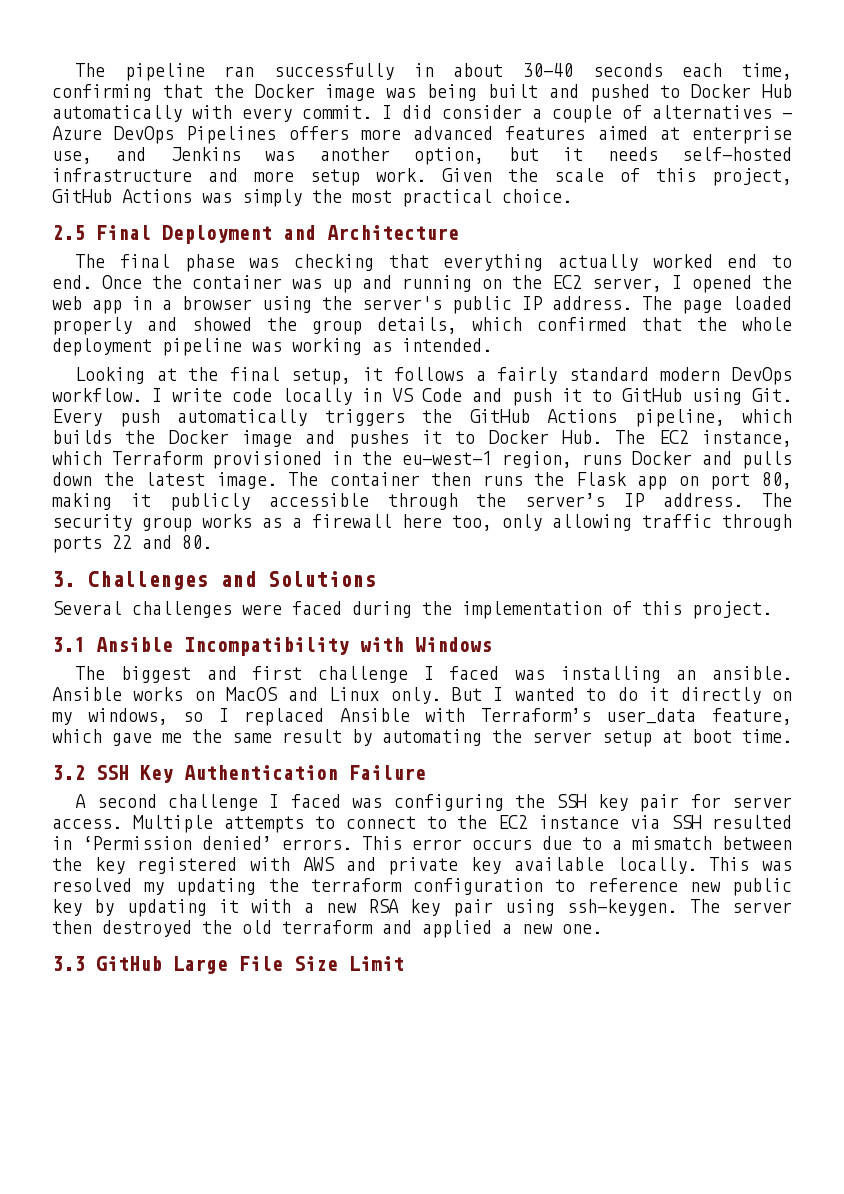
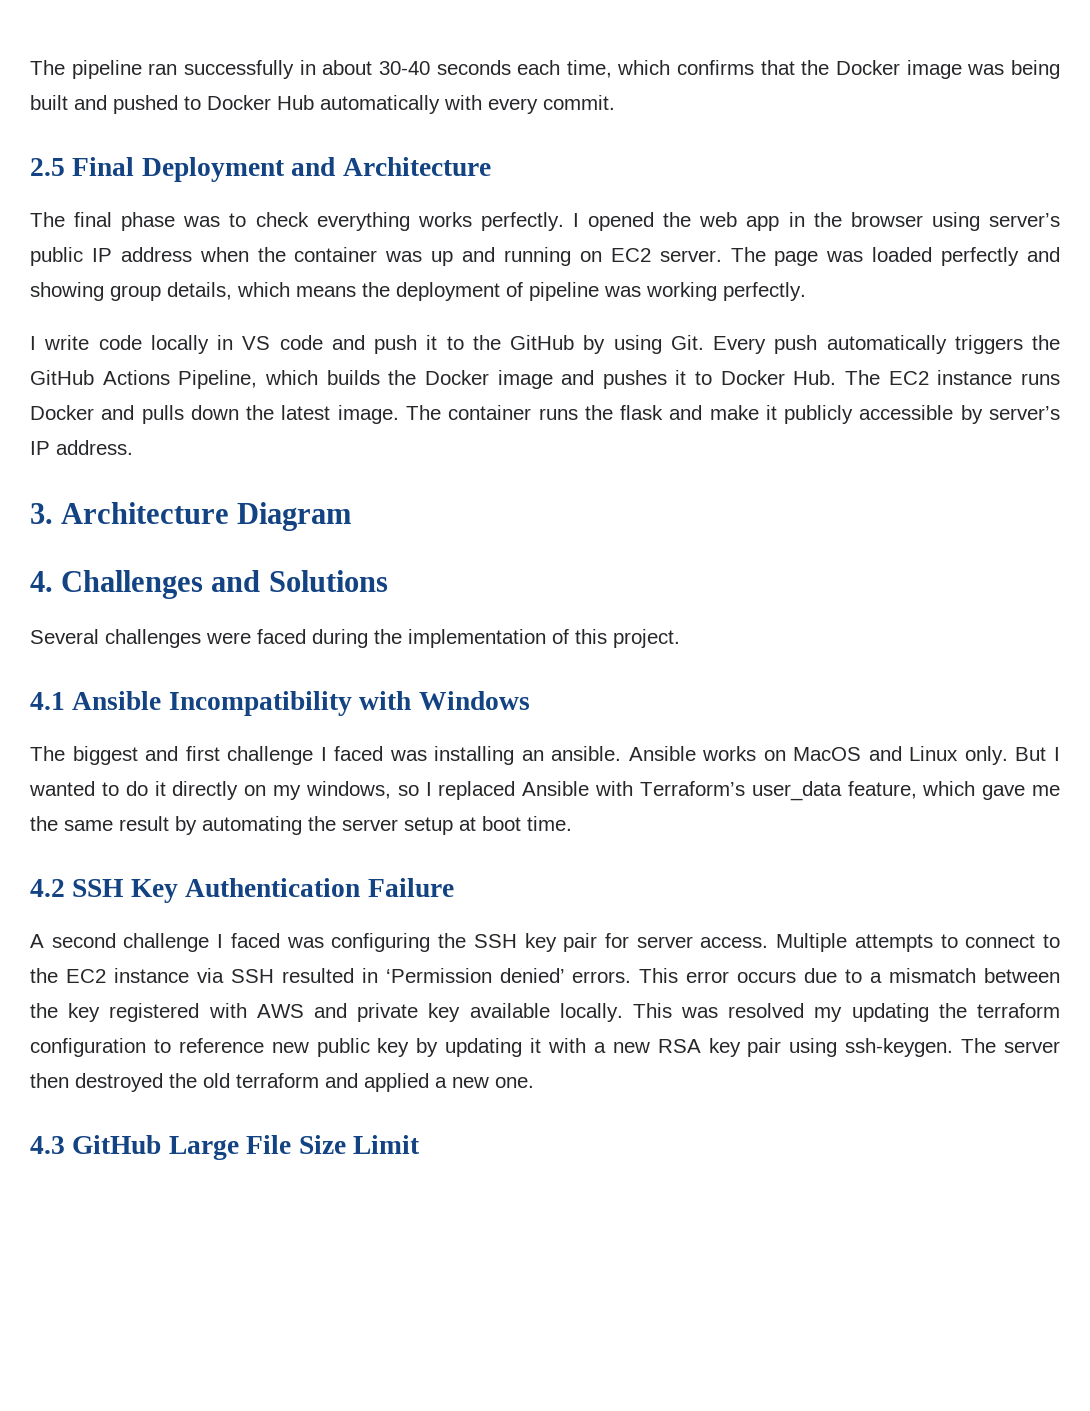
[52,84,152,101] confirming -> [617,60,755,75] which confirms
[382,105,792,123] [52,126,792,144] [52,147,792,165] [52,168,792,186] [52,189,572,207] I did consider a couple of alternatives — Azure DevOps Pipelines offers more advanced features aimed at enterprise use, and Jenkins was another option, but it needs self-hosted infrastructure and more setup work. Given the scale of this project, GitHub Actions was simply the most practical choice. -> (615, 102) none
[293,254,792,271] [52,275,142,289] checking that everything actually worked end to end. Once -> [229,212,1060,231] [30,247,249,266] to check everything works perfectly. I opened the web app in the browser using server’s public IP address when
[512,275,792,293] [52,296,792,314] [52,317,792,335] [52,338,492,356] [75,367,792,385] [52,388,142,402] the EC2 server, I opened the web app in a browser using the server's public IP address. The page loaded properly and showed the group details, which confirmed that the whole deployment pipeline was working as intended. // Looking at the final setup, it follows a fairly standard modern DevOps workflow. -> [610,247,1061,266] [30,282,806,301] EC2 server. The page was loaded perfectly and showing group details, which means the deployment of pipeline was working perfectly. //
[422,388,462,402] Code -> [279,335,323,350] code
[622,388,682,402] GitHub -> [472,335,606,354] the GitHub by
[634,409,725,427] pipeline, -> [178,370,258,389] Pipeline,
[702,430,793,447] [52,451,572,469] instance, which Terraform provisioned in the eu-west-1 region, -> [937,370,1013,385] instance
[431,472,472,486] then -> (532, 412) none
[575,472,793,490] [52,493,112,510] Flask app on port 80, making -> [620,405,759,420] flask and make
[387,493,507,510] through the -> [960,405,983,424] by
[762,493,793,507] [52,514,792,532] [52,535,212,553] [52,571,76,587] The security group works as a firewall here too, only allowing traffic through ports 22 and 80. // 3. -> [30,502,352,531] [30,571,53,592] // 3. Architecture Diagram // 4.
[52,637,85,652] 3.1 -> [30,692,65,710] 4.1
[52,765,85,780] 3.2 -> [30,879,65,897] 4.2
[52,956,85,971] 3.3 -> [30,1136,65,1154] 4.3

